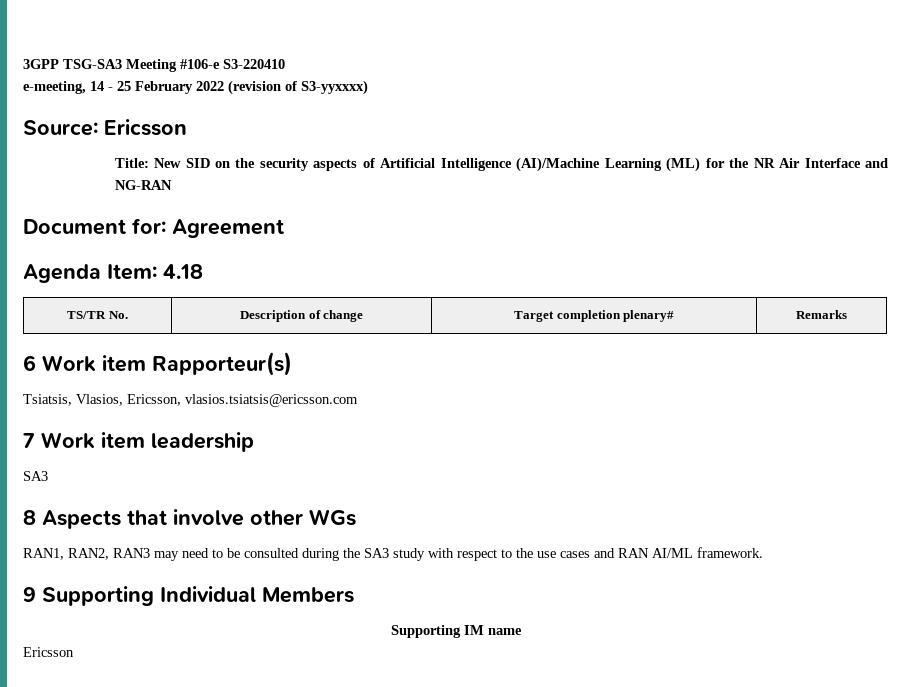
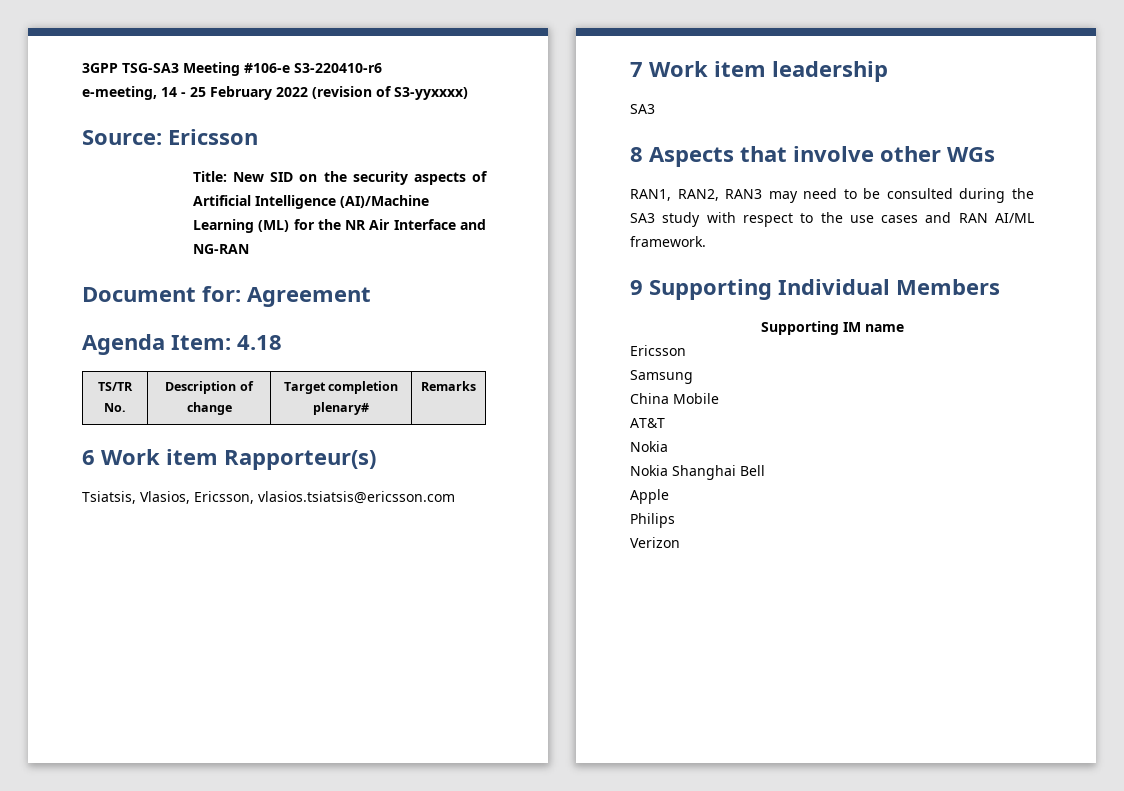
[223,59,285,69] S3-220410 -> [294,63,382,73] S3-220410-r6
(74, 652) none -> [630,370,693,384] [630,393,719,404] [630,418,665,428] [630,441,668,452] [630,465,765,480] [630,489,669,504] [630,513,675,528] [630,537,680,548] // Samsung // China Mobile // AT&T // Nokia // Nokia Shanghai Bell // Apple // Philips // Verizon

